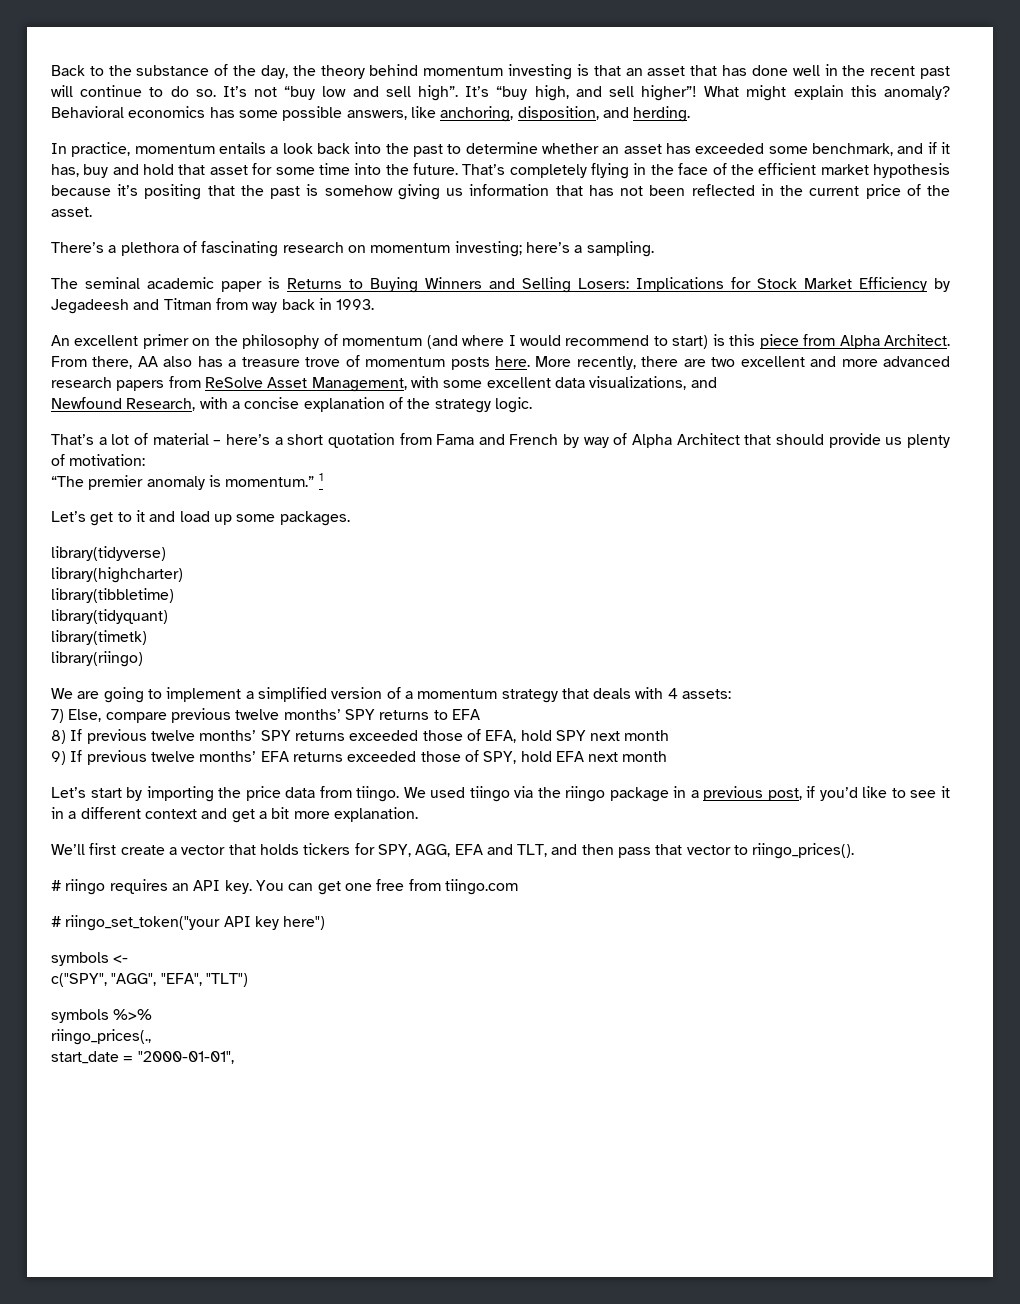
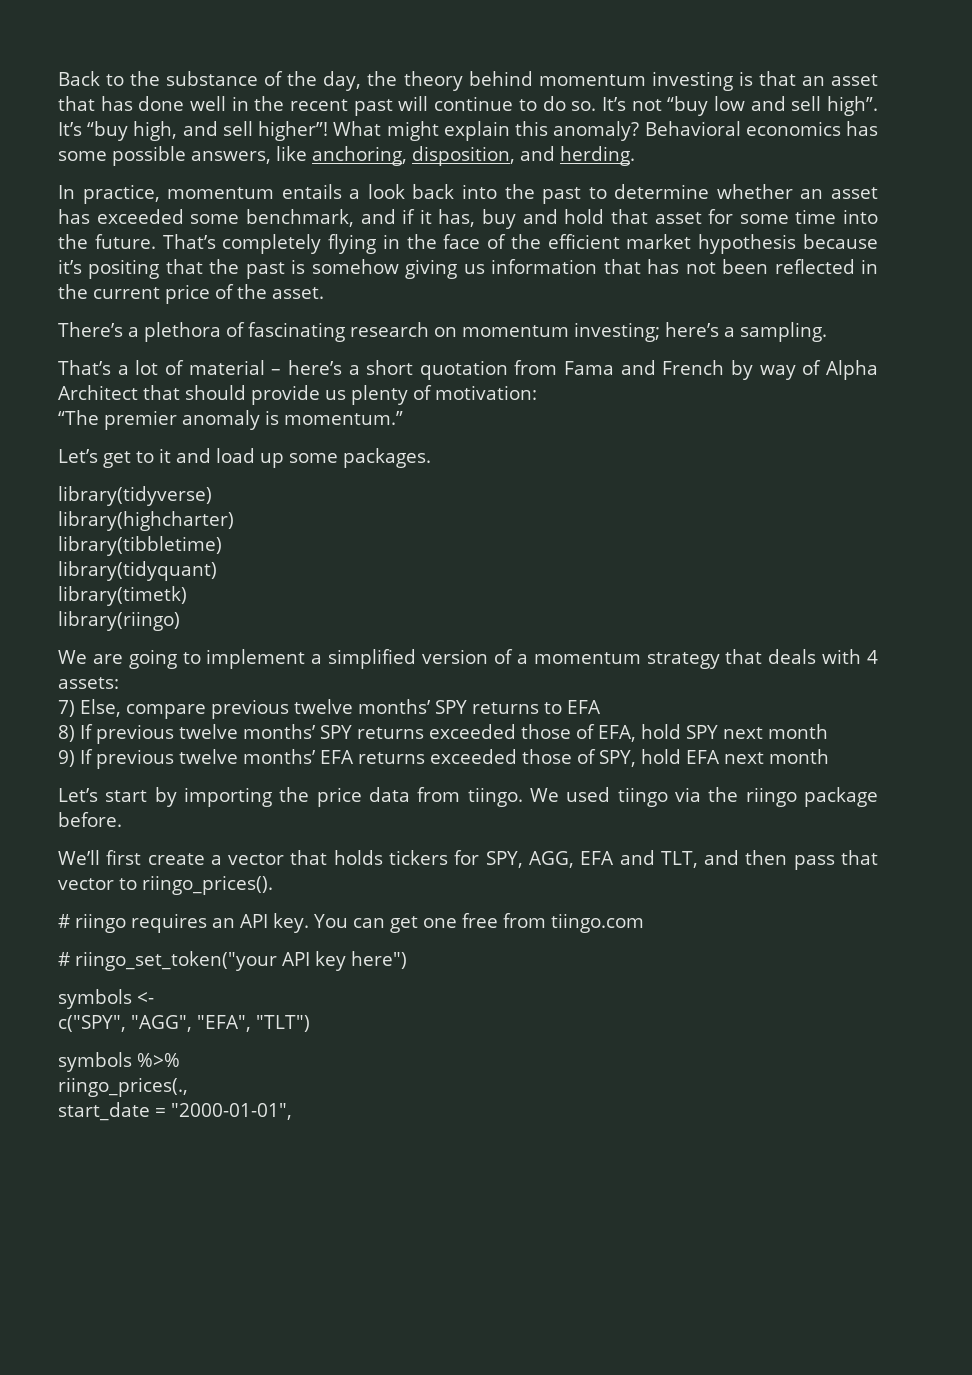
[51,277,950,293] [51,298,375,314] [51,334,951,349] [51,355,951,370] [51,376,717,392] [51,397,532,413] // The seminal academic paper is Returns to Buying Winners and Selling Losers: Implications for Stock Market Efficiency by Jegadeesh and Titman from way back in 1993. // An excellent primer on the philosophy of momentum (and where I would recommend to start) is this piece from Alpha Architect. From there, AA also has a treasure trove of momentum posts here. More recently, there are two excellent and more advanced research papers from ReSolve Asset Management, with some excellent data visualizations, and // Newfound Research, with a concise explanation of the strategy logic. -> (827, 332) none
[318,473,323,481] 1 -> (403, 418) none
[673,786,950,801] [51,807,418,823] in a previous post, if you’d like to see it in a different context and get a bit more explanation. -> [58,812,122,827] before.

